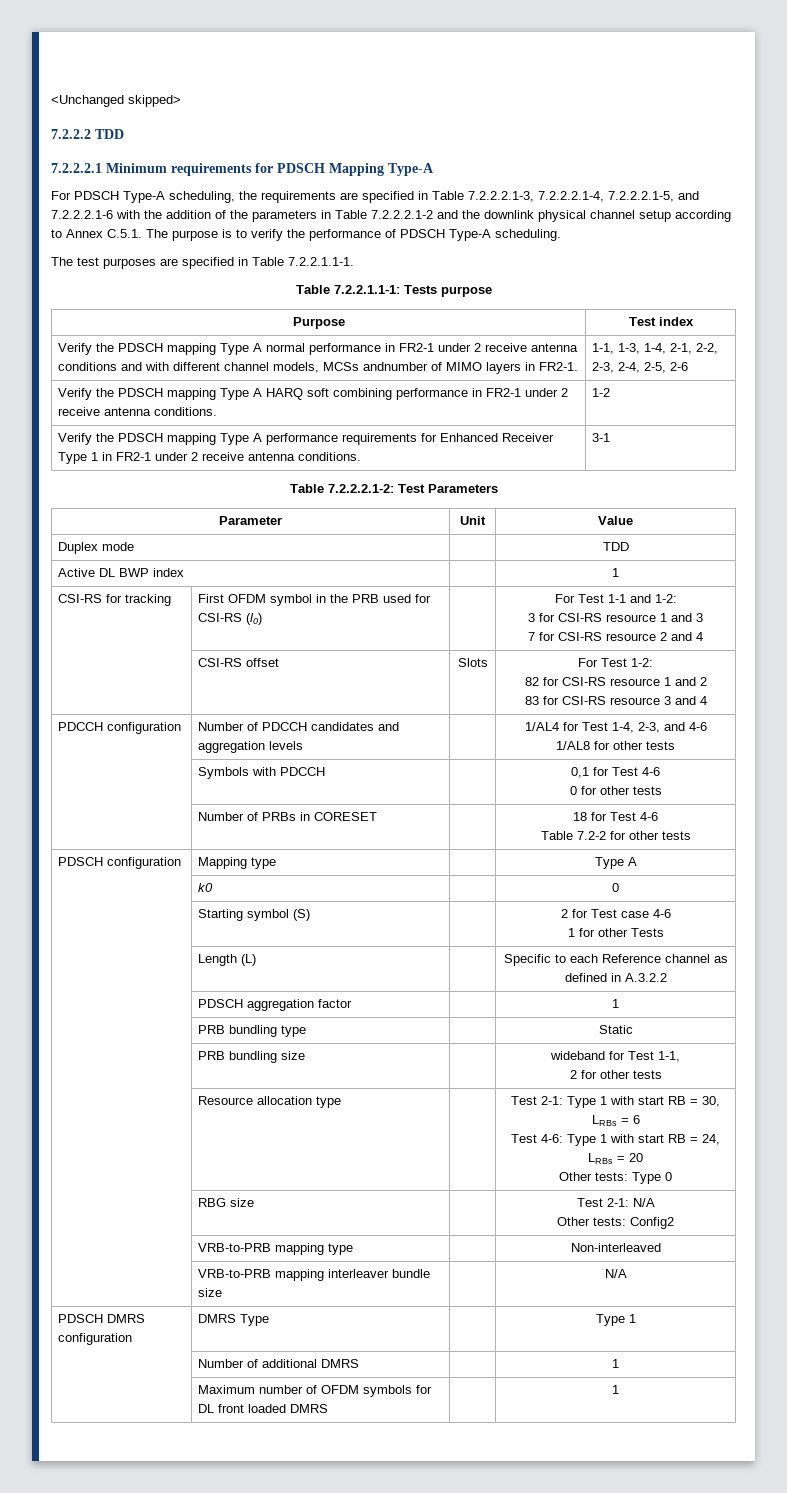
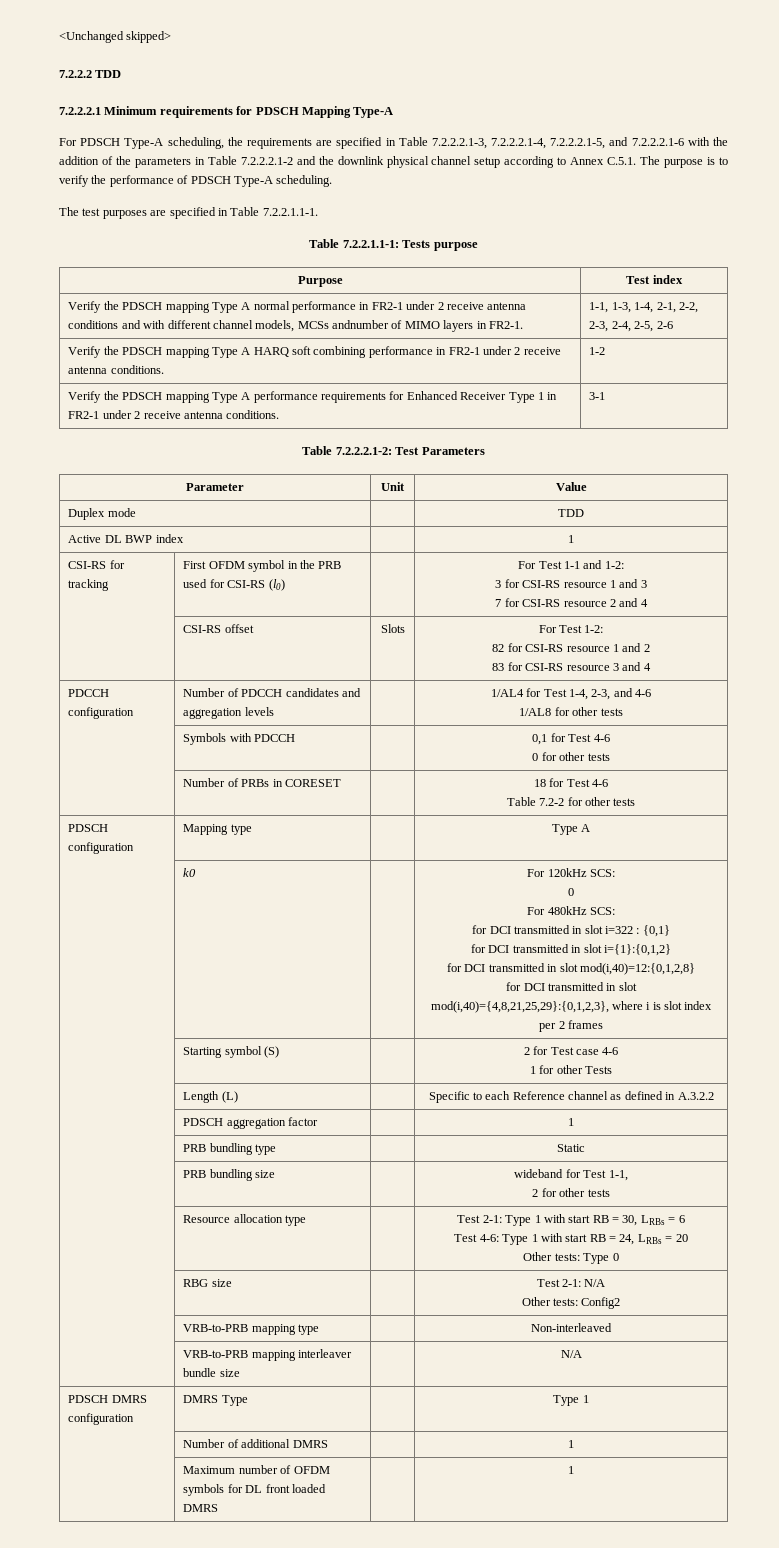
[612,883,620,892] 0 -> [527,868,615,877] [568,888,574,896] [527,906,615,915] [472,925,670,937] [471,944,671,956] [447,963,695,975] [506,982,637,991] [430,1001,713,1013] [539,1020,603,1032] For 120kHz SCS: // 0 // For 480kHz SCS: // for DCI transmitted in slot i=322 : {0,1} // for DCI transmitted in slot i={1}:{0,1,2} // for DCI transmitted in slot mod(i,40)=12:{0,1,2,8} // for DCI transmitted in slot mod(i,40)={4,8,21,25,29}:{0,1,2,3}, where i is slot index per 2 frames

